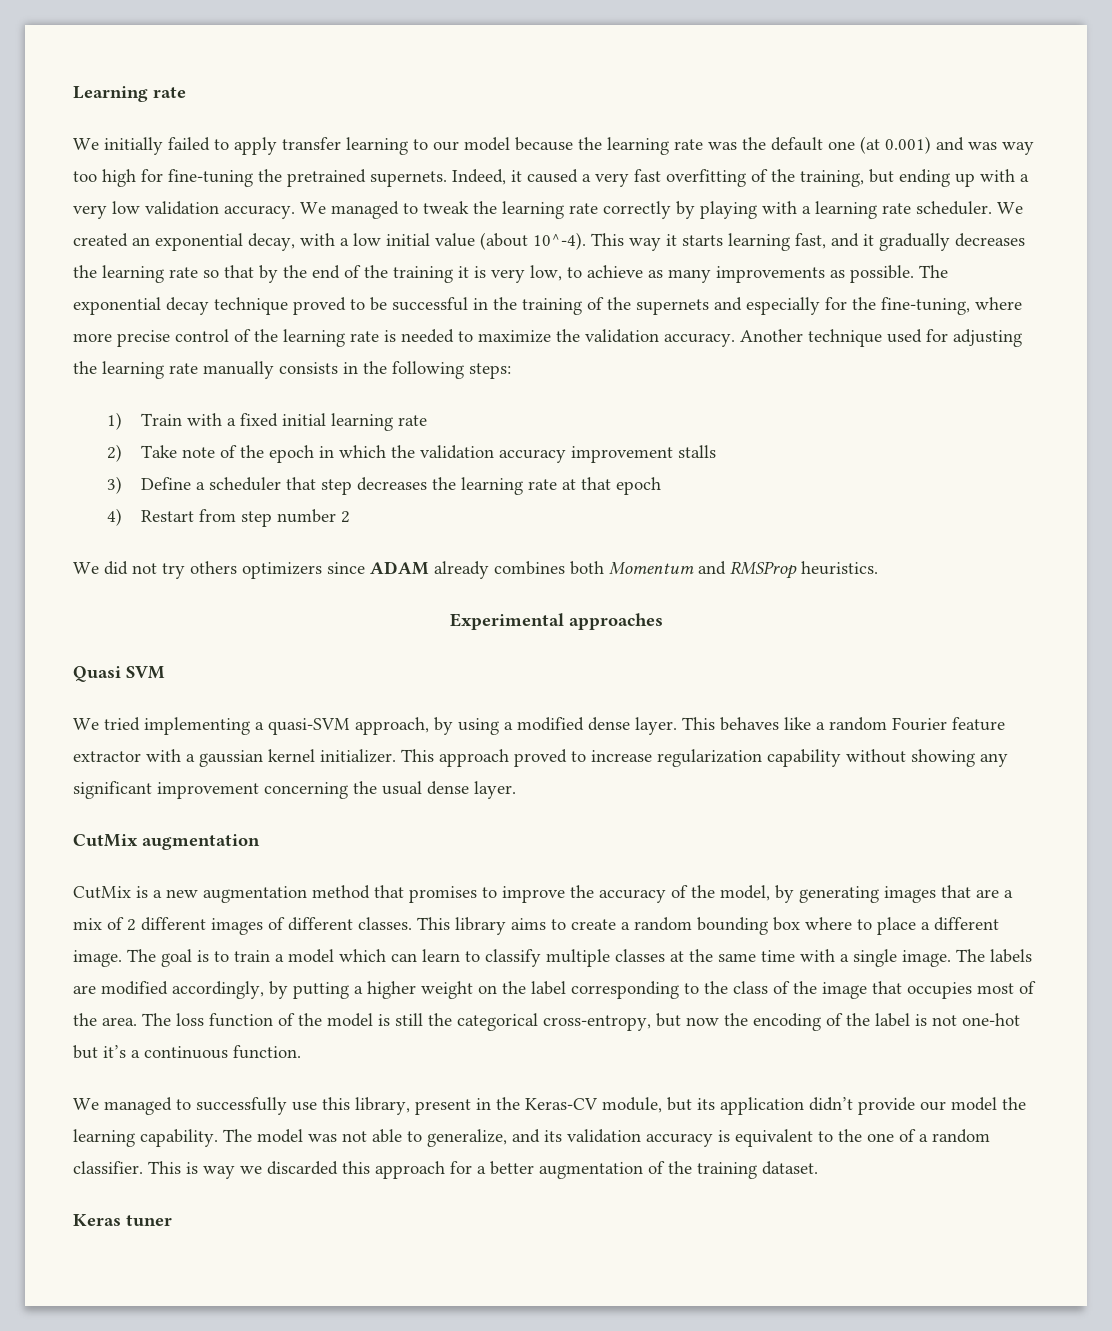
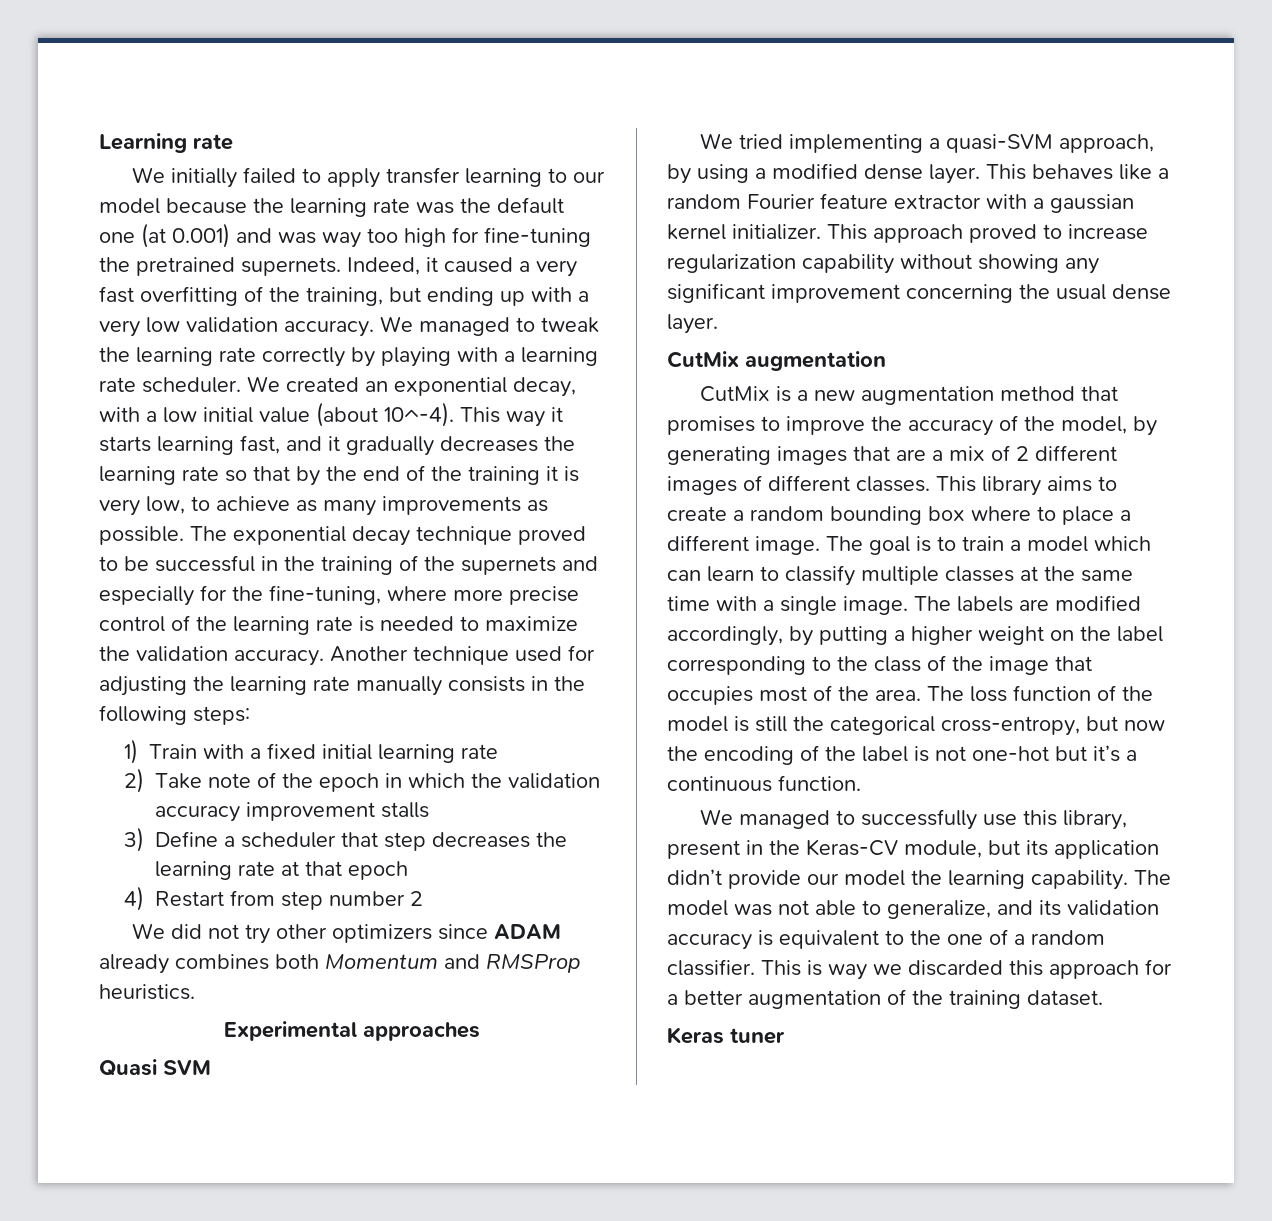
[190,561,237,574] others -> [276,924,328,939] other

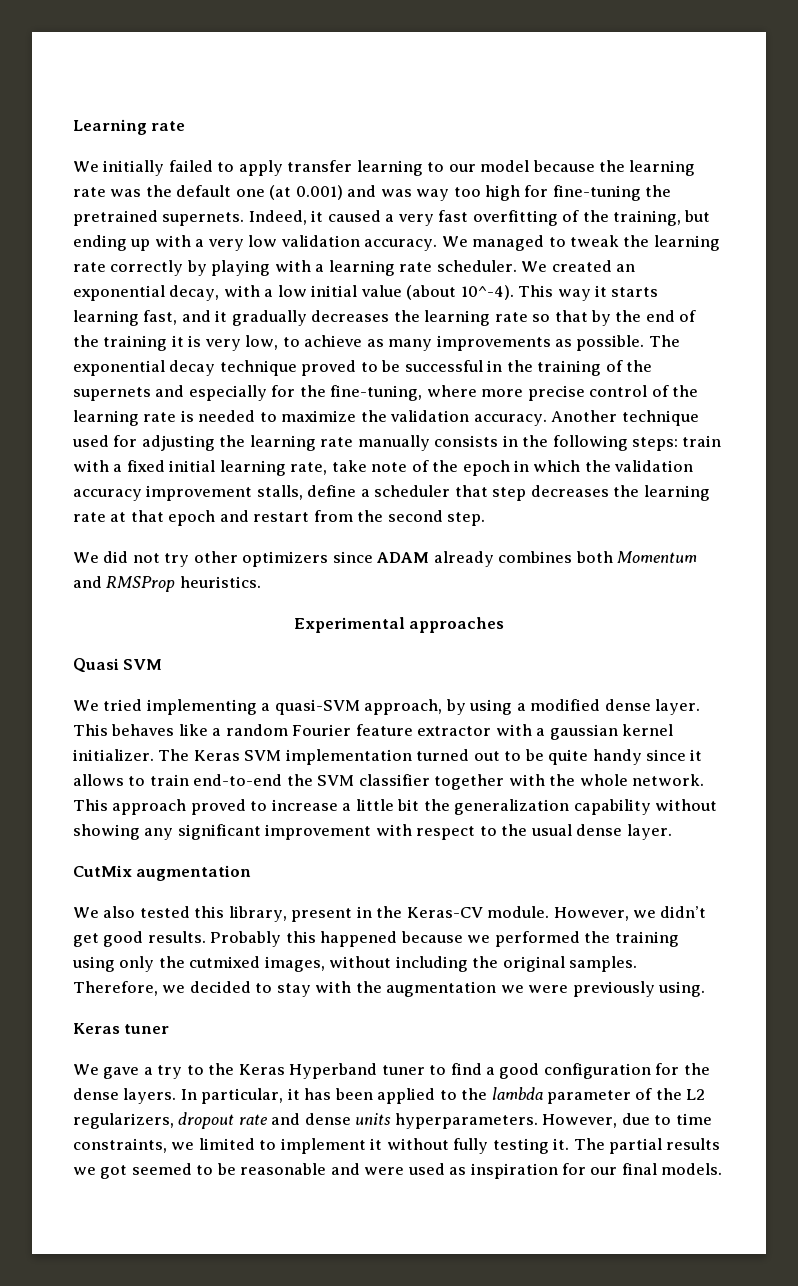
[123,739,197,764] // 1) Train -> [682,435,722,447] train
[460,744,498,759] [123,768,202,793] rate // 2) Take -> [290,460,367,475] rate, take
[380,802,429,818] [123,827,218,852] stalls // 3) Define -> [256,485,357,500] stalls, define
[123,886,423,911] // 4) Restart from step number 2 -> [219,510,486,526] and restart from the second step.
(821, 232) none -> [158,749,703,765] [73,774,705,790] The Keras SVM implementation turned out to be quite handy since it allows to train end-to-end the SVM classifier together with the whole network.
[667,254,796,273] regularization -> [342,799,570,815] a little bit the generalization
[906,284,1013,303] concerning -> [375,824,497,840] with respect to
[700,386,1119,405] [667,415,1157,436] [667,445,1117,465] [667,475,1117,496] [667,506,1131,525] [667,535,1151,555] [667,565,1133,586] [667,595,1141,615] [667,626,1163,646] [667,655,1092,675] [667,685,1153,705] [667,716,1165,736] [667,745,1137,765] [667,775,861,792] [700,809,1018,830] CutMix is a new augmentation method that promises to improve the accuracy of the model, by generating images that are a mix of 2 different images of different classes. This library aims to create a random bounding box where to place a different image. The goal is to train a model which can learn to classify multiple classes at the same time with a single image. The labels are modified accordingly, by putting a higher weight on the label corresponding to the class of the image that occupies most of the area. The loss function of the model is still the categorical cross-entropy, but now the encoding of the label is not one-hot but it’s a continuous function. // We managed to successfully use -> [73,906,190,918] We also tested
[904,840,1159,859] [667,869,1171,890] [667,900,1159,919] [667,929,1105,950] [667,959,1172,980] [667,989,1103,1009] [667,1027,785,1044] module, but its application didn’t provide our model the learning capability. The model was not able to generalize, and its validation accuracy is equivalent to the one of a random classifier. This is way we discarded this approach for a better augmentation of the training dataset. // Keras tuner -> [487,906,707,921] [73,931,679,947] [72,956,638,972] [73,981,706,997] [73,1023,170,1034] [73,1063,710,1079] [73,1087,706,1104] [73,1112,712,1129] [73,1138,721,1154] [73,1163,723,1179] module. However, we didn’t get good results. Probably this happened because we performed the training using only the cutmixed images, without including the original samples. Therefore, we decided to stay with the augmentation we were previously using. // Keras tuner // We gave a try to the Keras Hyperband tuner to find a good configuration for the dense layers. In particular, it has been applied to the lambda parameter of the L2 regularizers, dropout rate and dense units hyperparameters. However, due to time constraints, we limited to implement it without fully testing it. The partial results we got seemed to be reasonable and were used as inspiration for our final models.

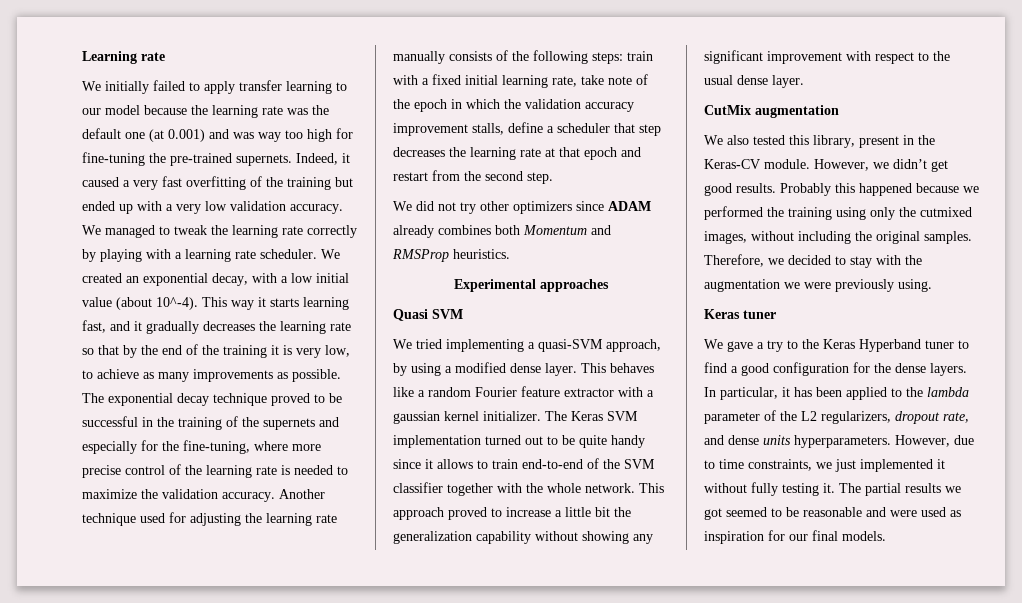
[73,210,158,226] pretrained -> [170,153,232,166] pre-trained
[613,210,711,226] [73,235,127,251] training, but ending -> [287,177,353,190] [82,201,115,211] training but ended
[502,435,518,447] in -> [496,50,508,61] of
(283, 780) none -> [587,458,599,469] of
[238,1114,268,1125] rate -> [943,412,969,423] rate,
[198,1138,366,1154] limited to implement -> [835,459,933,472] just implemented

